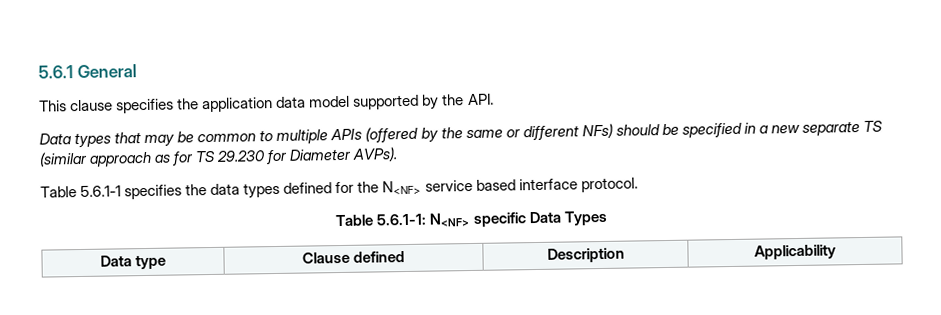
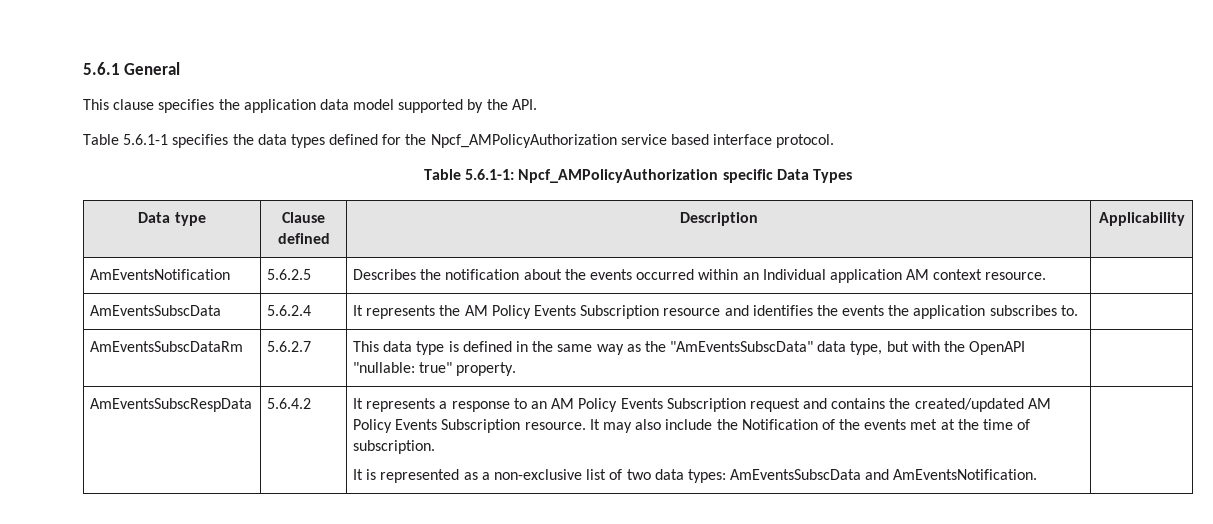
[39,120,884,149] [39,147,399,167] // Data types that may be common to multiple APIs (offered by the same or different NFs) should be specified in a new separate TS (similar approach as for TS 29.230 for Diameter AVPs). -> (537, 104) none
[382,180,422,195] N<NF> -> [430,134,617,148] Npcf_AMPolicyAuthorization
[429,213,471,227] N<NF> -> [518,169,719,183] Npcf_AMPolicyAuthorization
(836, 252) none -> [90,269,231,280] [267,269,312,280] [353,269,1047,283] [90,305,222,316] [267,305,312,316] [353,305,1078,319] [90,341,244,352] [267,341,312,352] [353,341,1026,355] [353,362,517,376] [90,398,253,412] [267,398,312,409] [353,398,1051,412] [353,419,1031,433] [353,440,436,454] [353,469,1038,483] // AmEventsNotification | 5.6.2.5 | Describes the notification about the events occurred within an Individual application AM context resource. | // AmEventsSubscData | 5.6.2.4 | It represents the AM Policy Events Subscription resource and identifies the events the application subscribes to. | // AmEventsSubscDataRm | 5.6.2.7 | This data type is defined in the same way as the "AmEventsSubscData" data type, but with the OpenAPI "nullable: true" property. | // AmEventsSubscRespData | 5.6.4.2 | It represents a response to an AM Policy Events Subscription request and contains the created/updated AM Policy Events Subscription resource. It may also include the Notification of the events met at the time of subscription. // It is represented as a non-exclusive list of two data types: AmEventsSubscData and AmEventsNotification. |

